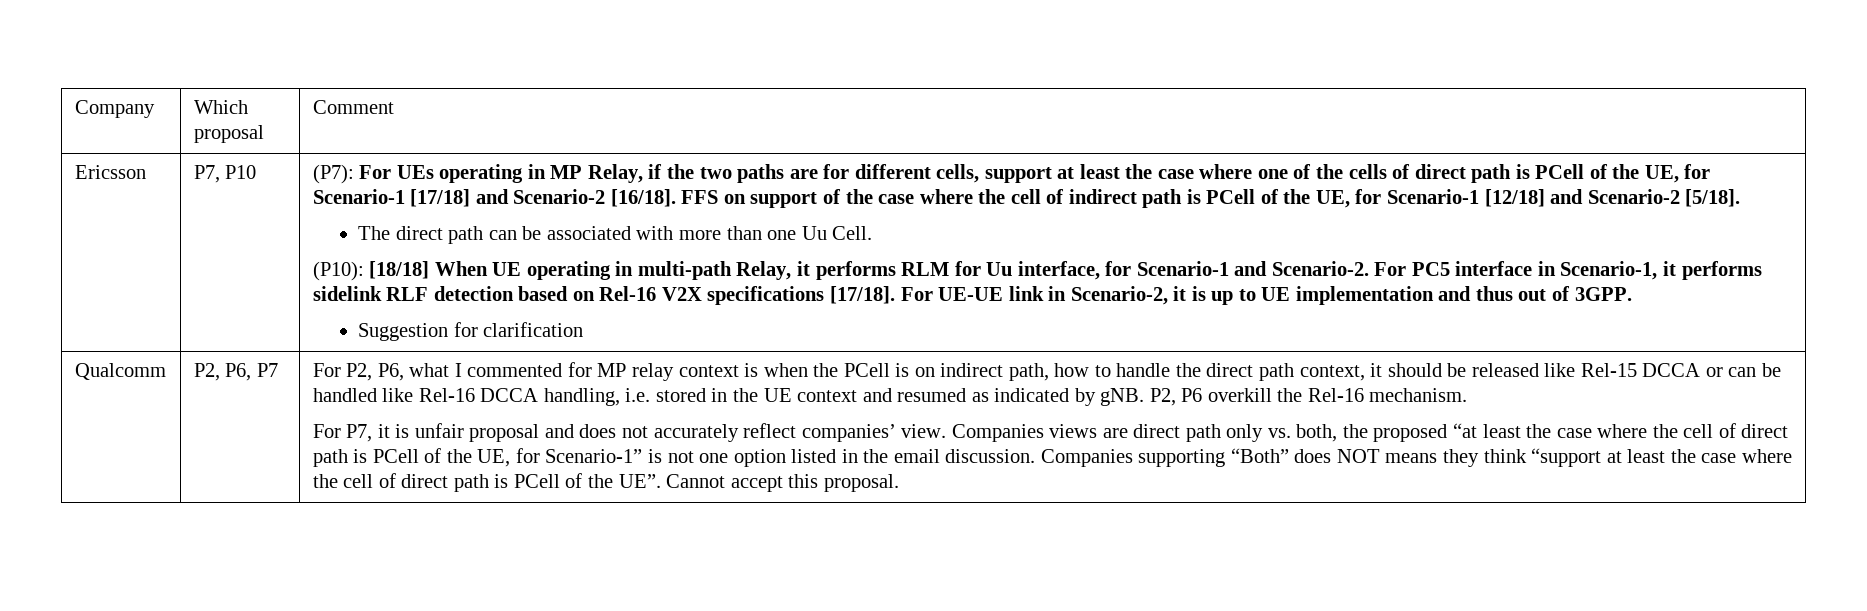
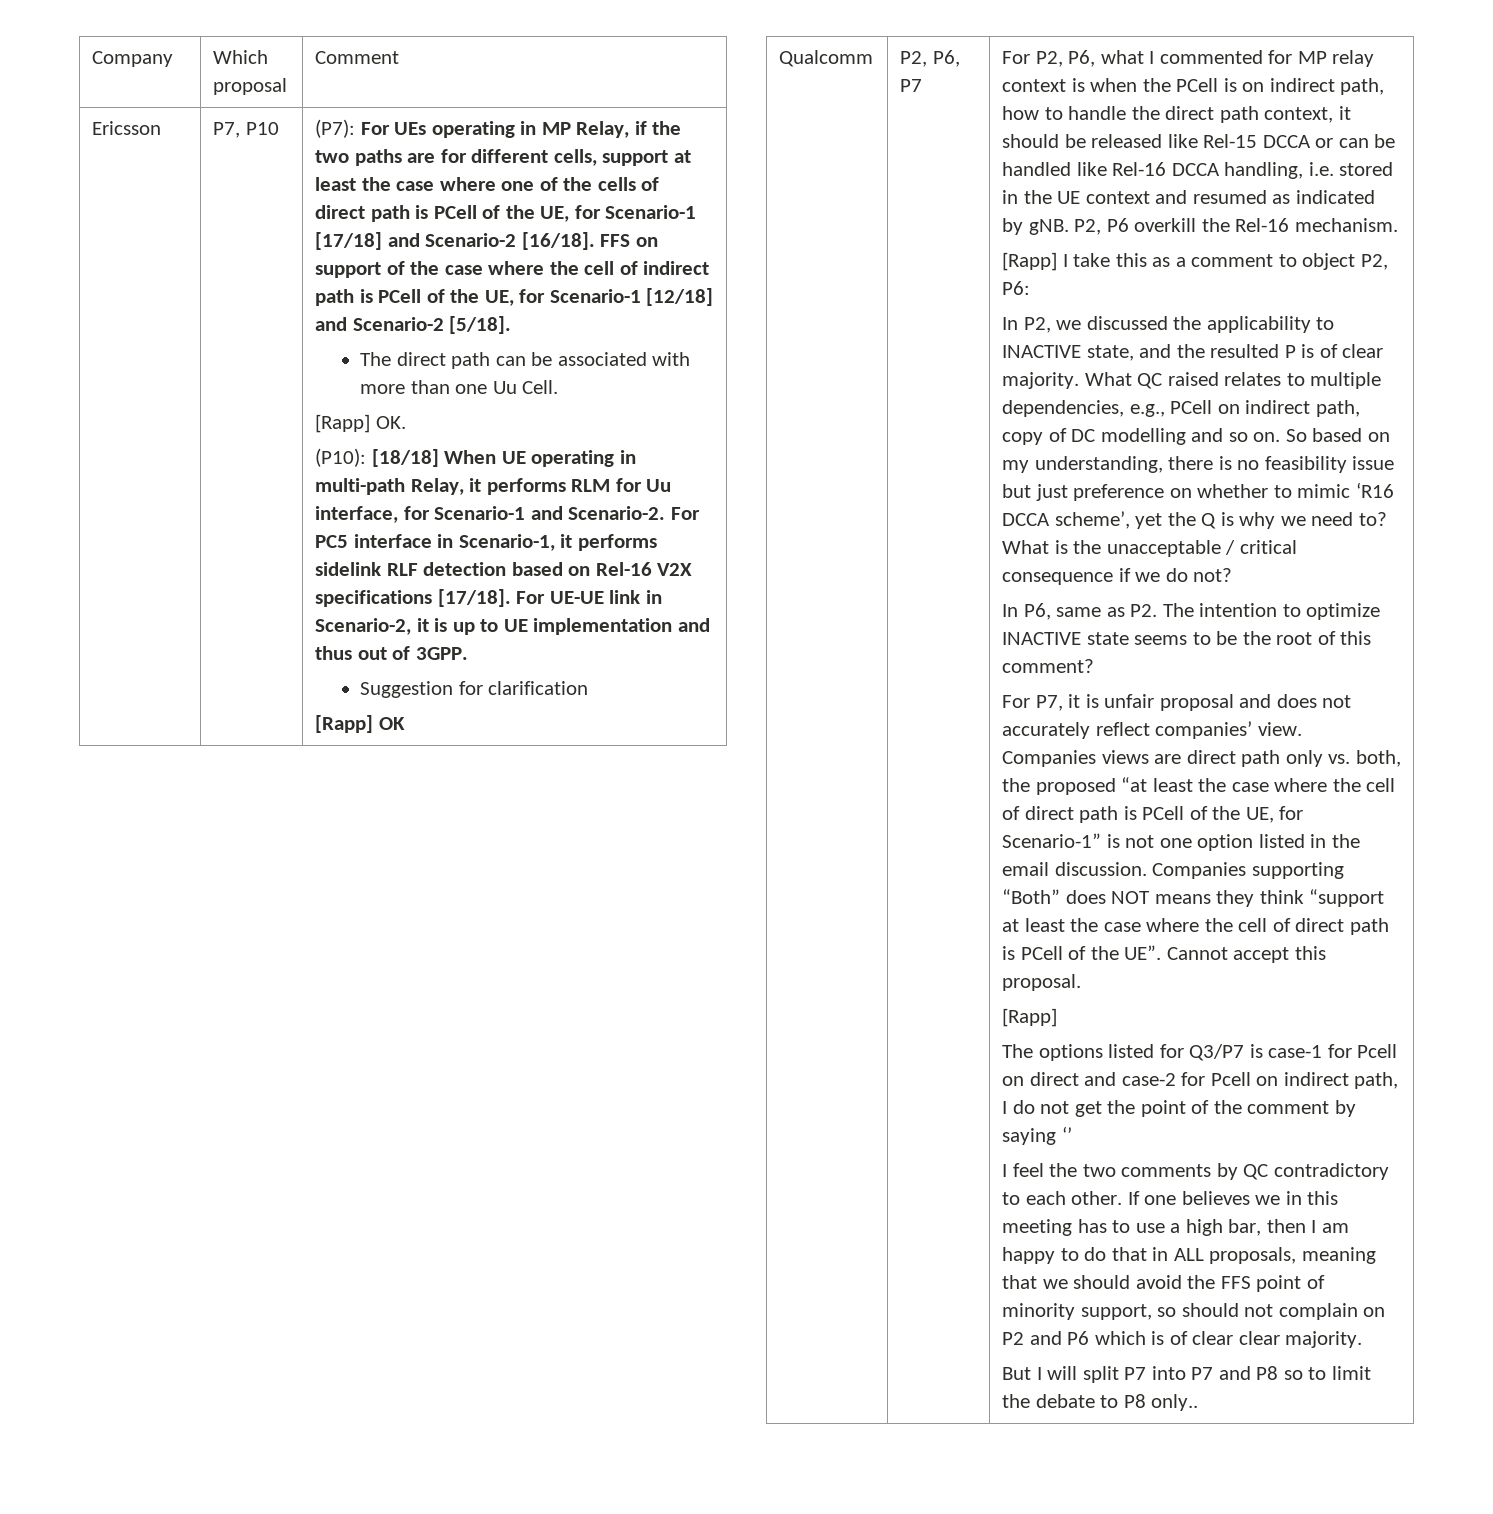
(873, 233) none -> [315,414,406,433] // [Rapp] OK.
(584, 329) none -> [315,715,405,733] // [Rapp] OK
(1468, 395) none -> [1002,252,1388,271] [1002,281,1031,295] [1002,316,1335,333] [1002,344,1384,361] [1002,372,1382,389] [1002,400,1360,417] [1002,428,1390,445] [1002,456,1395,473] [1002,482,1394,501] [1002,511,1387,529] [1002,540,1297,557] [1002,568,1233,585] [1002,603,1381,620] [1002,631,1372,645] [1002,659,1095,673] // [Rapp] I take this as a comment to object P2, P6: // In P2, we discussed the applicability to INACTIVE state, and the resulted P is of clear majority. What QC raised relates to multiple dependencies, e.g., PCell on indirect path, copy of DC modelling and so on. So based on my understanding, there is no feasibility issue but just preference on whether to mimic ‘R16 DCCA scheme’, yet the Q is why we need to? What is the unacceptable / critical consequence if we do not? // In P6, same as P2. The intention to optimize INACTIVE state seems to be the root of this comment?
(899, 483) none -> [1002,1008,1058,1027] [1002,1044,1398,1061] [1002,1072,1399,1089] [1002,1100,1356,1117] [1002,1126,1072,1145] [1002,1163,1389,1180] [1002,1191,1339,1205] [1002,1219,1349,1236] [1002,1247,1376,1264] [1002,1275,1325,1292] [1002,1303,1386,1320] [1002,1331,1363,1348] [1002,1366,1371,1383] [1002,1394,1199,1411] // [Rapp] // The options listed for Q3/P7 is case-1 for Pcell on direct and case-2 for Pcell on indirect path, I do not get the point of the comment by saying ‘’ // I feel the two comments by QC contradictory to each other. If one believes we in this meeting has to use a high bar, then I am happy to do that in ALL proposals, meaning that we should avoid the FFS point of minority support, so should not complain on P2 and P6 which is of clear clear majority. // But I will split P7 into P7 and P8 so to limit the debate to P8 only..

